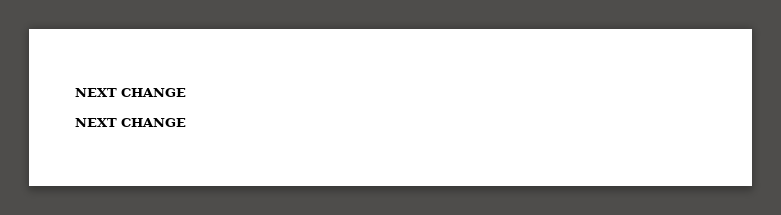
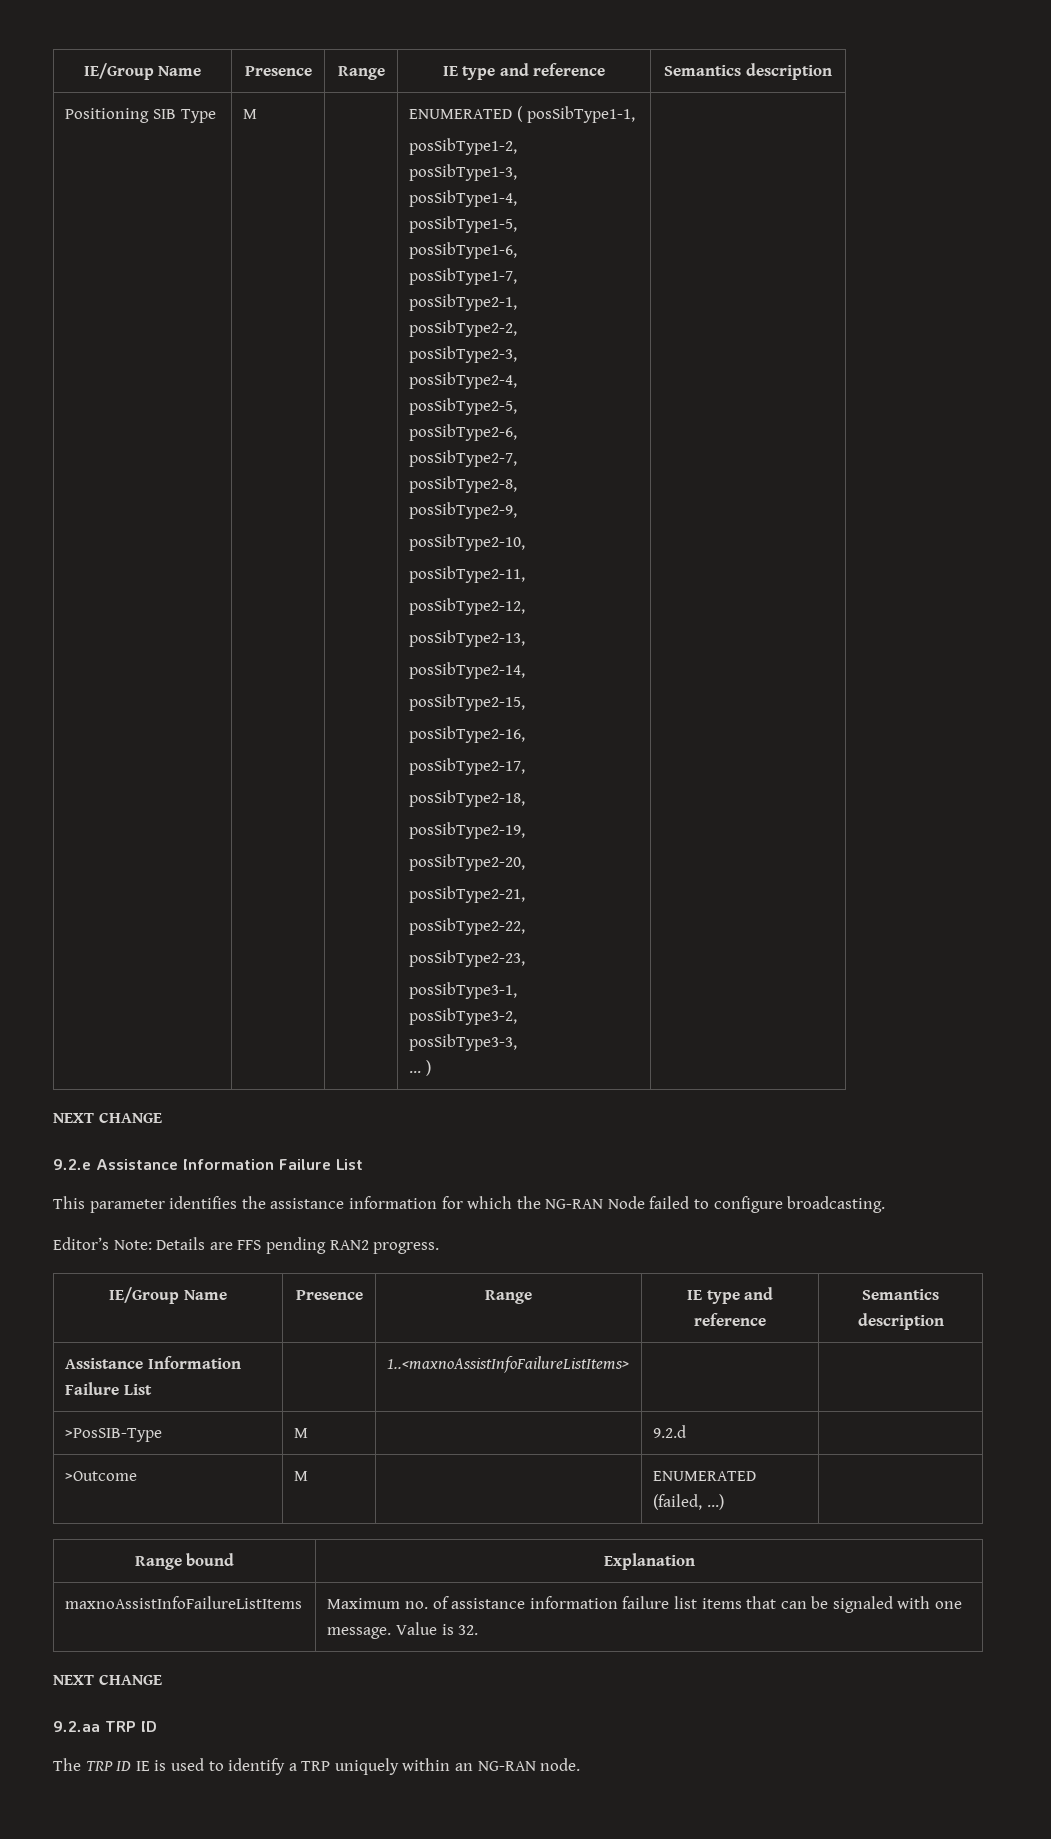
[75,88,186,97] [75,118,186,127] NEXT CHANGE // NEXT CHANGE -> [83,63,202,80] [244,66,312,76] [337,66,385,80] [442,63,606,80] [664,63,832,80] [65,108,216,123] [243,109,258,119] [409,106,635,123] [409,138,518,155] [409,164,518,181] [409,190,518,207] [409,216,518,233] [409,242,518,259] [409,268,518,285] [409,294,518,311] [409,320,518,337] [409,346,518,363] [409,372,518,389] [409,398,518,415] [409,424,518,441] [409,450,518,467] [409,476,518,493] [409,502,518,519] [409,534,526,551] [409,566,526,583] [409,598,526,615] [409,630,526,647] [409,662,526,679] [409,694,526,711] [409,726,526,743] [409,758,526,775] [409,790,526,807] [409,822,526,839] [409,854,526,871] [409,886,526,903] [409,918,526,935] [409,950,526,967] [409,982,518,999] [409,1008,518,1025] [409,1034,518,1051] [409,1060,431,1076] [53,1112,162,1123] [53,1159,363,1170] [53,1196,886,1213] [53,1237,440,1254] [109,1287,227,1304] [295,1290,363,1300] [485,1290,532,1304] [686,1287,774,1304] [694,1313,766,1326] [862,1289,939,1300] [857,1313,944,1330] [65,1356,241,1369] [65,1382,152,1395] [387,1356,630,1373] [65,1428,163,1442] [294,1428,309,1438] [653,1425,687,1438] [65,1471,138,1481] [294,1471,309,1481] [653,1471,757,1481] [653,1494,724,1510] [134,1553,235,1570] [603,1553,695,1570] [65,1596,303,1609] [327,1596,963,1613] [327,1622,479,1639] [53,1674,162,1685] [53,1721,157,1732] [53,1758,581,1775] IE/Group Name | Presence | Range | IE type and reference | Semantics description // Positioning SIB Type | M | | ENUMERATED ( posSibType1-1, // posSibType1-2, // posSibType1-3, // posSibType1-4, // posSibType1-5, // posSibType1-6, // posSibType1-7, // posSibType2-1, // posSibType2-2, // posSibType2-3, // posSibType2-4, // posSibType2-5, // posSibType2-6, // posSibType2-7, // posSibType2-8, // posSibType2-9, // posSibType2-10, // posSibType2-11, // posSibType2-12, // posSibType2-13, // posSibType2-14, // posSibType2-15, // posSibType2-16, // posSibType2-17, // posSibType2-18, // posSibType2-19, // posSibType2-20, // posSibType2-21, // posSibType2-22, // posSibType2-23, // posSibType3-1, // posSibType3-2, // posSibType3-3, // ... ) | // NEXT CHANGE // 9.2.e Assistance Information Failure List // This parameter identifies the assistance information for which the NG-RAN Node failed to configure broadcasting. // Editor’s Note: Details are FFS pending RAN2 progress. // IE/Group Name | Presence | Range | IE type and reference | Semantics description // Assistance Information Failure List | | 1..<maxnoAssistInfoFailureListItems> | | // >PosSIB-Type | M | | 9.2.d | // >Outcome | M | | ENUMERATED (failed, ...) | // Range bound | Explanation // maxnoAssistInfoFailureListItems | Maximum no. of assistance information failure list items that can be signaled with one message. Value is 32. // NEXT CHANGE // 9.2.aa TRP ID // The TRP ID IE is used to identify a TRP uniquely within an NG-RAN node.

